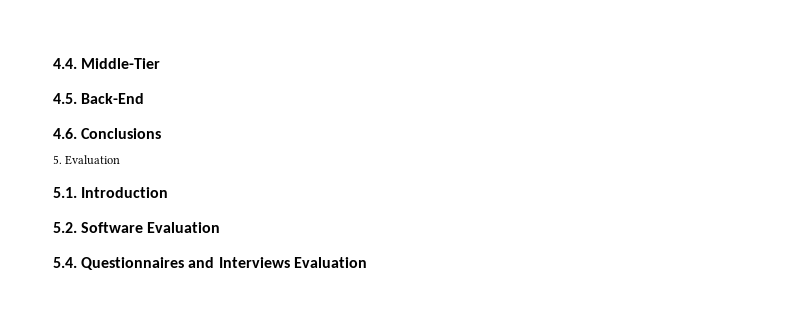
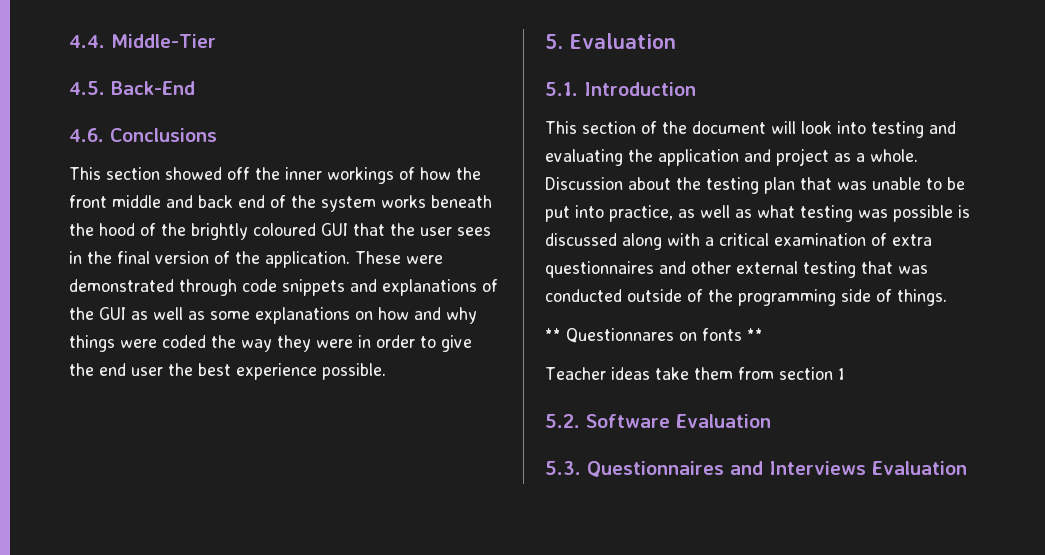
[53,155,121,165] [53,187,169,198] 5. Evaluation // 5.1. Introduction -> [69,167,481,184] [69,195,492,212] [69,223,491,240] [69,251,443,268] [69,279,498,296] [69,307,477,324] [69,335,472,352] [69,363,386,380] [545,33,676,49] [545,82,696,96] [545,121,956,138] [545,148,918,166] [545,177,965,194] [545,205,970,222] [545,233,932,250] [545,261,928,278] [545,289,947,306] [545,328,763,343] [545,367,845,380] This section showed off the inner workings of how the front middle and back end of the system works beneath the hood of the brightly coloured GUI that the user sees in the final version of the application. These were demonstrated through code snippets and explanations of the GUI as well as some explanations on how and why things were coded the way they were in order to give the end user the best experience possible. // 5. Evaluation // 5.1. Introduction // This section of the document will look into testing and evaluating the application and project as a whole. Discussion about the testing plan that was unable to be put into practice, as well as what testing was possible is discussed along with a critical examination of extra questionnaires and other external testing that was conducted outside of the programming side of things. // ** Questionnares on fonts ** // Teacher ideas take them from section 1
[53,257,77,268] 5.4. -> [545,461,581,475] 5.3.

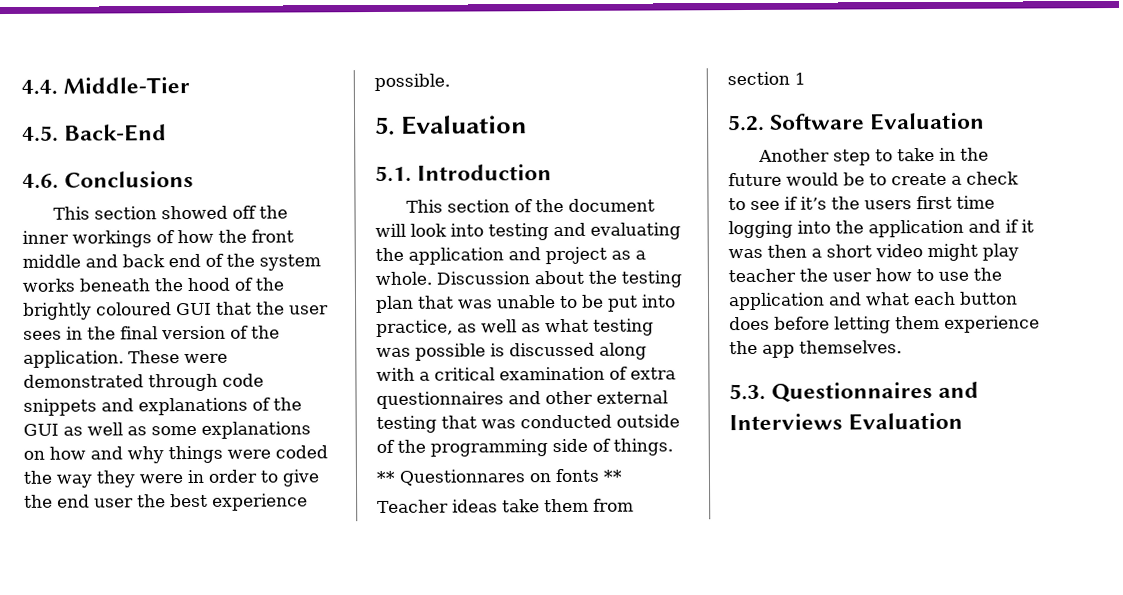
(771, 421) none -> [757,147,989,166] [728,171,1019,187] [728,195,995,211] [728,219,1034,239] [728,243,1019,262] [728,267,1002,283] [728,291,1018,311] [729,315,1040,334] [729,340,902,358] // Another step to take in the future would be to create a check to see if it’s the users first time logging into the application and if it was then a short video might play teacher the user how to use the application and what each button does before letting them experience the app themselves.

